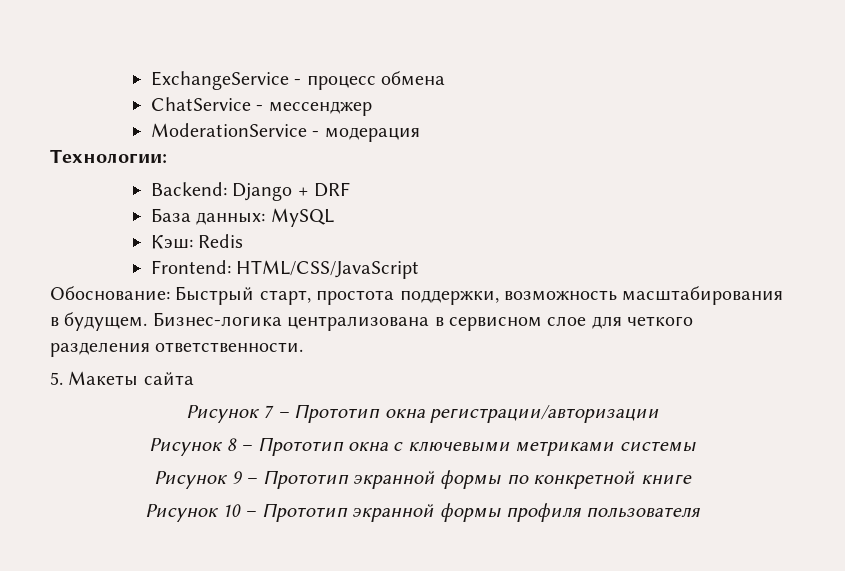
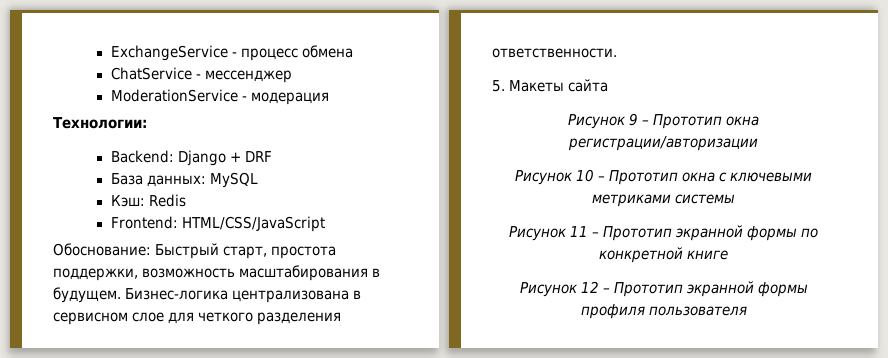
[263,405,275,418] 7 -> [629,113,638,126] 9
[226,438,237,451] 8 -> [576,169,594,182] 10
[231,471,242,484] 9 -> [570,226,588,237] 11
[221,504,241,517] 10 -> [580,281,599,293] 12

